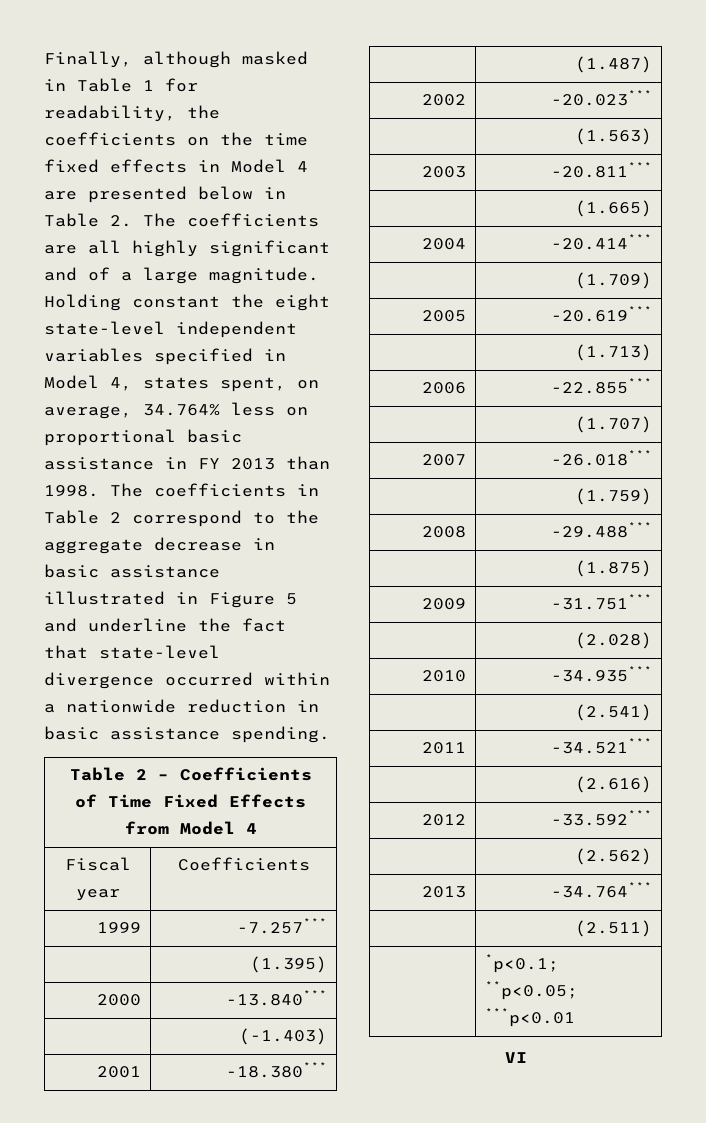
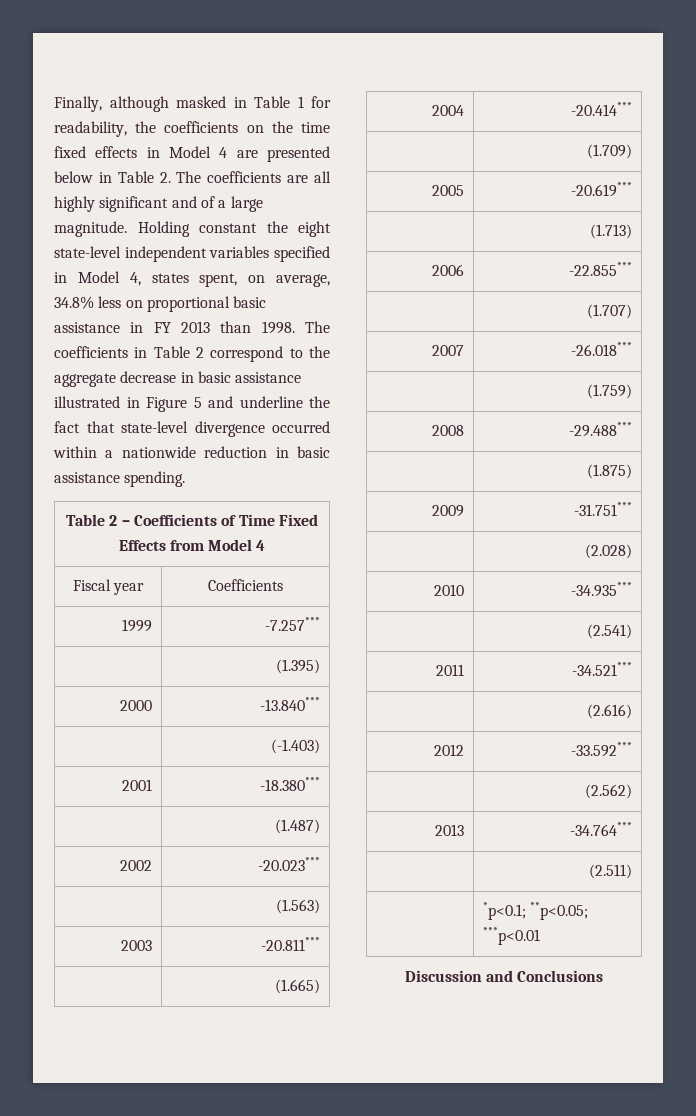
[143,404,220,416] 34.764% -> [54,296,94,309] 34.8%
[504,1052,527,1063] VI -> [404,970,604,982] Discussion and Conclusions

